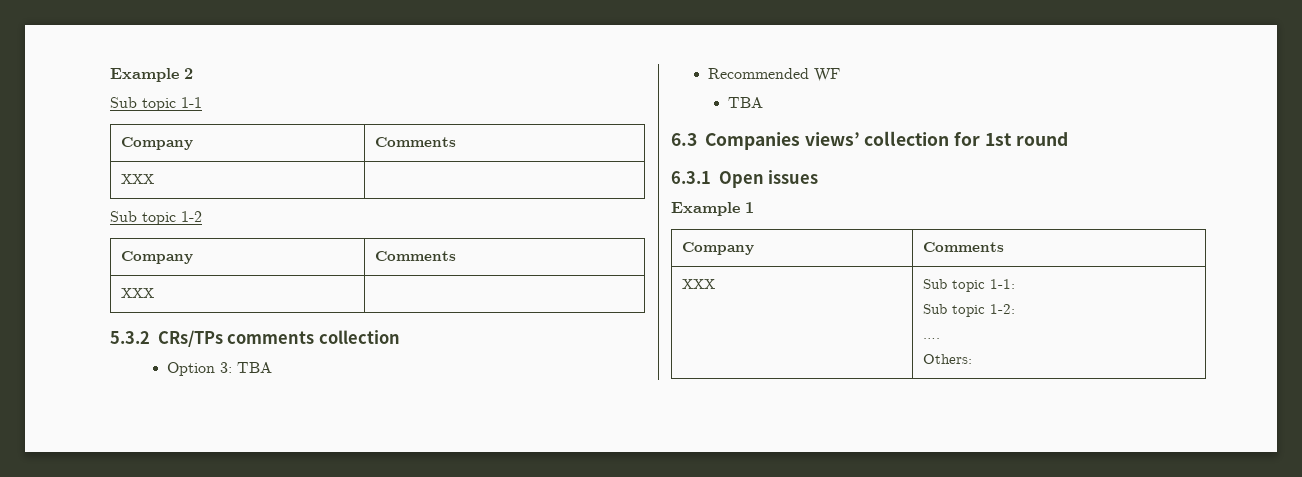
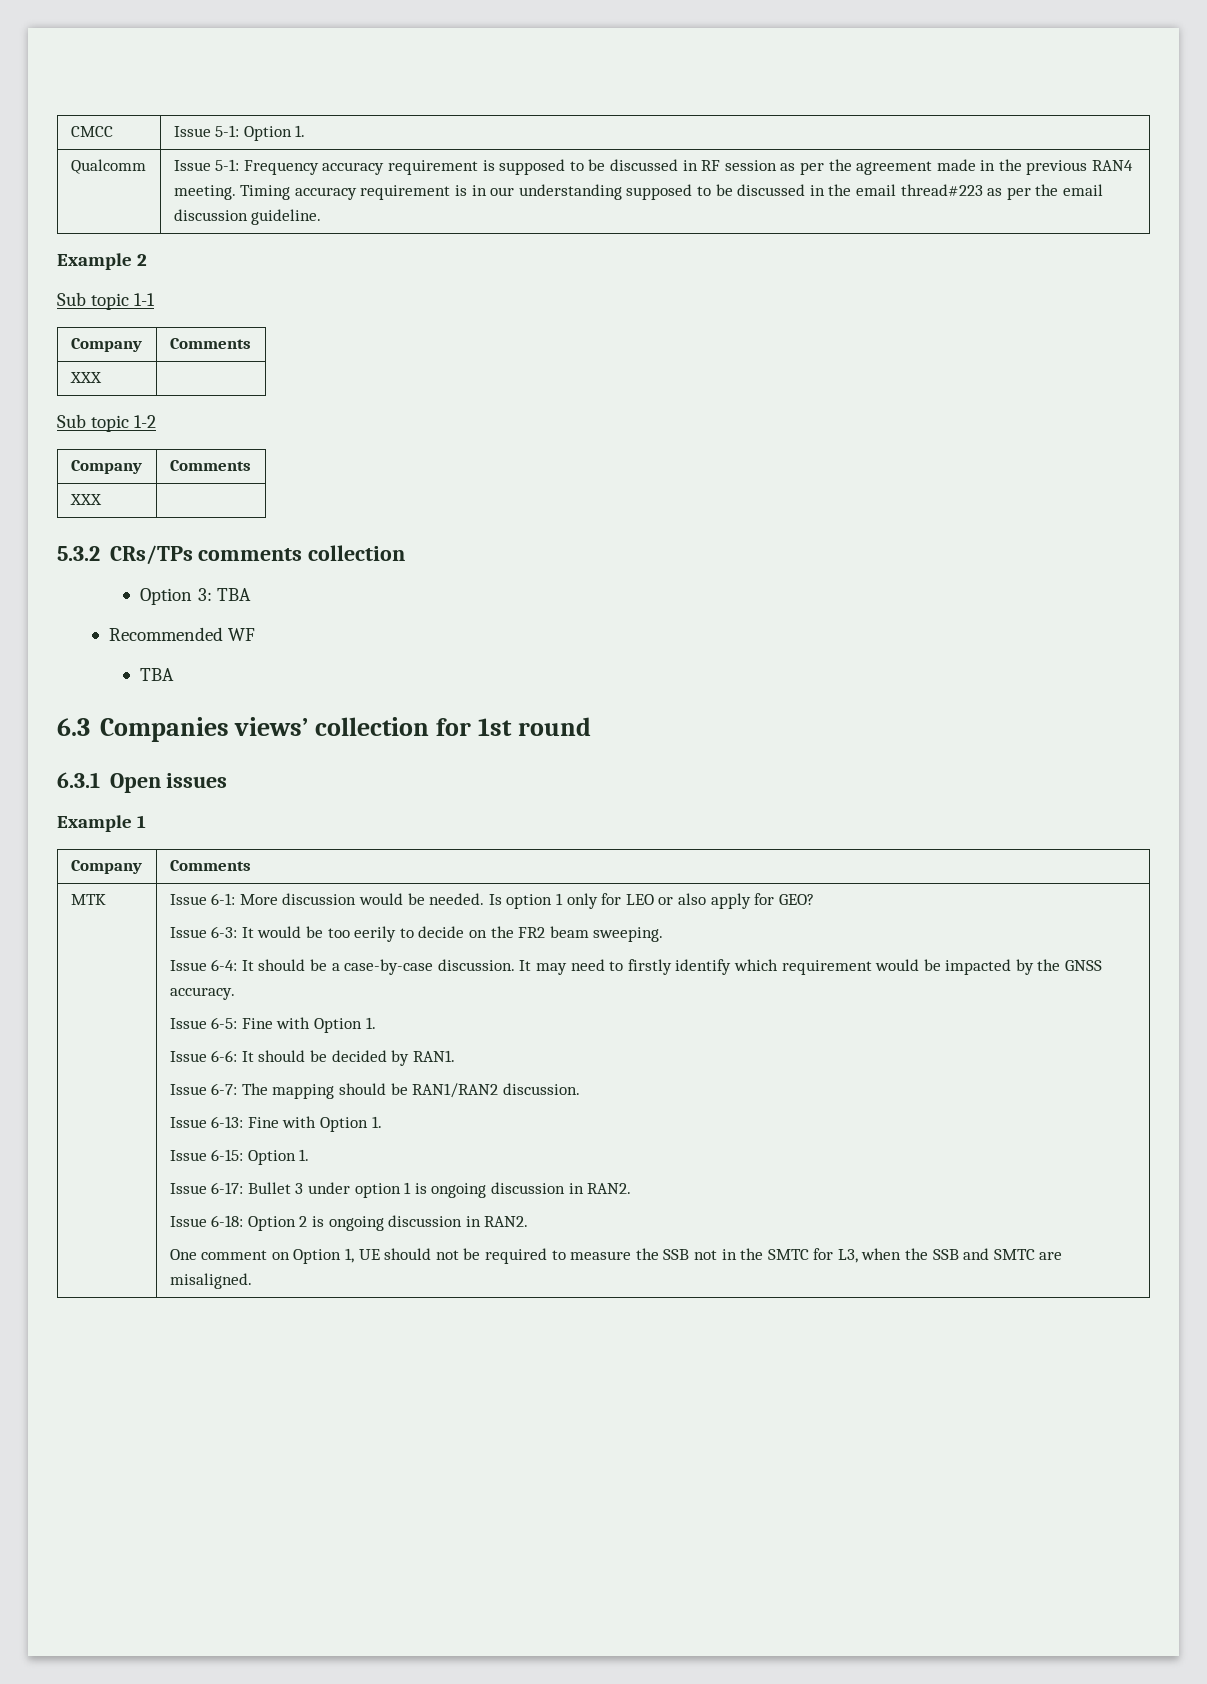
(110, 75) none -> [70,126,113,137] [173,125,306,141] [70,159,146,174] [173,159,1134,175] [173,184,1103,200] [173,209,322,225] CMCC | Issue 5-1: Option 1. // Qualcomm | Issue 5-1: Frequency accuracy requirement is supposed to be discussed in RF session as per the agreement made in the previous RAN4 meeting. Timing accuracy requirement is in our understanding supposed to be discussed in the email thread#223 as per the email discussion guideline. //
[682,279,716,289] [923,279,1016,292] [923,304,1016,317] [923,338,941,339] [923,354,973,364] XXX | Sub topic 1-1: // Sub topic 1-2: // …. // Others: -> [70,894,106,905] [169,893,814,909] [169,926,664,942] [169,959,1103,975] [169,987,235,1000] [169,1017,376,1033] [169,1050,455,1066] [169,1083,580,1099] [169,1116,382,1132] [169,1149,310,1165] [169,1182,632,1198] [169,1215,529,1231] [169,1248,1063,1264] [169,1273,252,1289] MTK | Issue 6-1: More discussion would be needed. Is option 1 only for LEO or also apply for GEO? // Issue 6-3: It would be too eerily to decide on the FR2 beam sweeping. // Issue 6-4: It should be a case-by-case discussion. It may need to firstly identify which requirement would be impacted by the GNSS accuracy. // Issue 6-5: Fine with Option 1. // Issue 6-6: It should be decided by RAN1. // Issue 6-7: The mapping should be RAN1/RAN2 discussion. // Issue 6-13: Fine with Option 1. // Issue 6-15: Option 1. // Issue 6-17: Bullet 3 under option 1 is ongoing discussion in RAN2. // Issue 6-18: Option 2 is ongoing discussion in RAN2. // One comment on Option 1, UE should not be required to measure the SSB not in the SMTC for L3, when the SSB and SMTC are misaligned.

